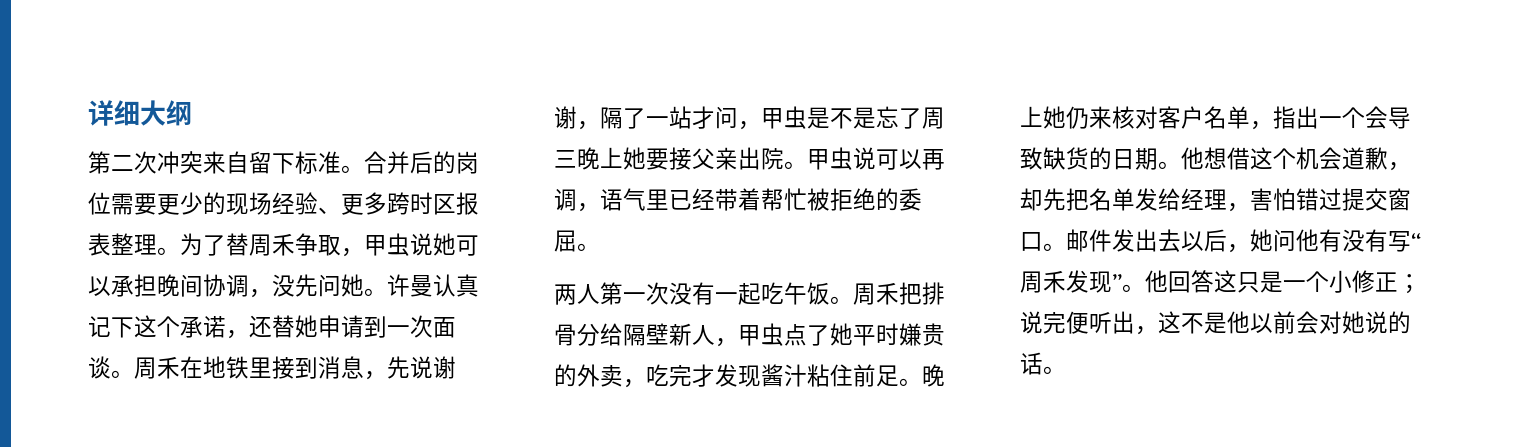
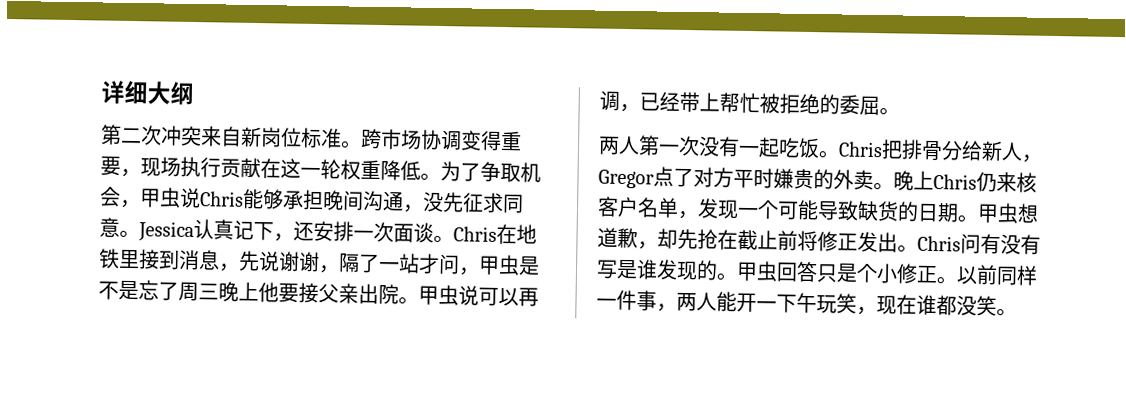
[249,151,479,174] [88,192,479,215] [88,233,479,257] [88,274,479,298] [88,315,387,339] 留下标准。合并后的岗位需要更少的现场经验、更多跨时区报表整理。为了替周禾争取，甲虫说她可以承担晚间协调，没先问她。许曼认真记下这个承诺，还替她申请到 -> [240,126,522,151] [100,156,541,183] [99,186,524,214] [99,217,354,243] 新岗位标准。跨市场协调变得重要，现场执行贡献在这一轮权重降低。为了争取机会，甲虫说Chris能够承担晚间沟通，没先征求同意。Jessica认真记下，还安排
[134,356,180,379] 周禾 -> [453,226,497,242] Chris
[623,147,646,170] 她 -> [258,282,279,303] 他
[600,188,761,211] 语气里已经带着 -> [639,91,720,113] 已经带上
[784,282,945,305] [554,323,945,347] [554,364,945,388] [1020,106,1411,130] [1020,147,1411,171] [1020,188,1411,212] [1020,229,1421,253] [1020,270,1421,294] [1020,311,1411,335] [1020,352,1043,375] 午饭。周禾把排骨分给隔壁新人，甲虫点了她平时嫌贵的外卖，吃完才发现酱汁粘住前足。晚上她仍来核对客户名单，指出一个会导致缺货的日期。他想借这个机会道歉，却先把名单发给经理，害怕错过提交窗口。邮件发出去以后，她问他有没有写“周禾发现”。他回答这只是一个小修正；说完便听出，这不是他以前会对她说的话 -> [798,137,1042,163] [598,166,1037,193] [597,196,1039,224] [597,227,1041,255] [596,259,1038,286] [596,289,997,317] 饭。Chris把排骨分给新人，Gregor点了对方平时嫌贵的外卖。晚上Chris仍来核客户名单，发现一个可能导致缺货的日期。甲虫想道歉，却先抢在截止前将修正发出。Chris问有没有写是谁发现的。甲虫回答只是个小修正。以前同样一件事，两人能开一下午玩笑，现在谁都没笑

